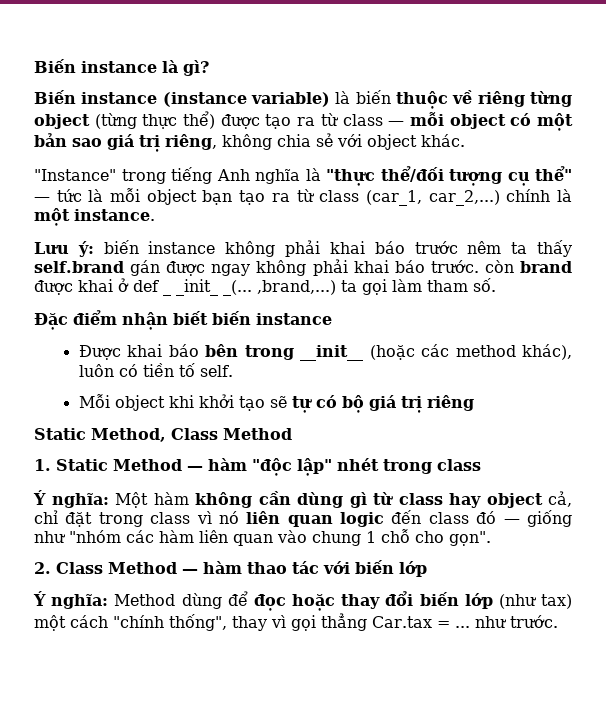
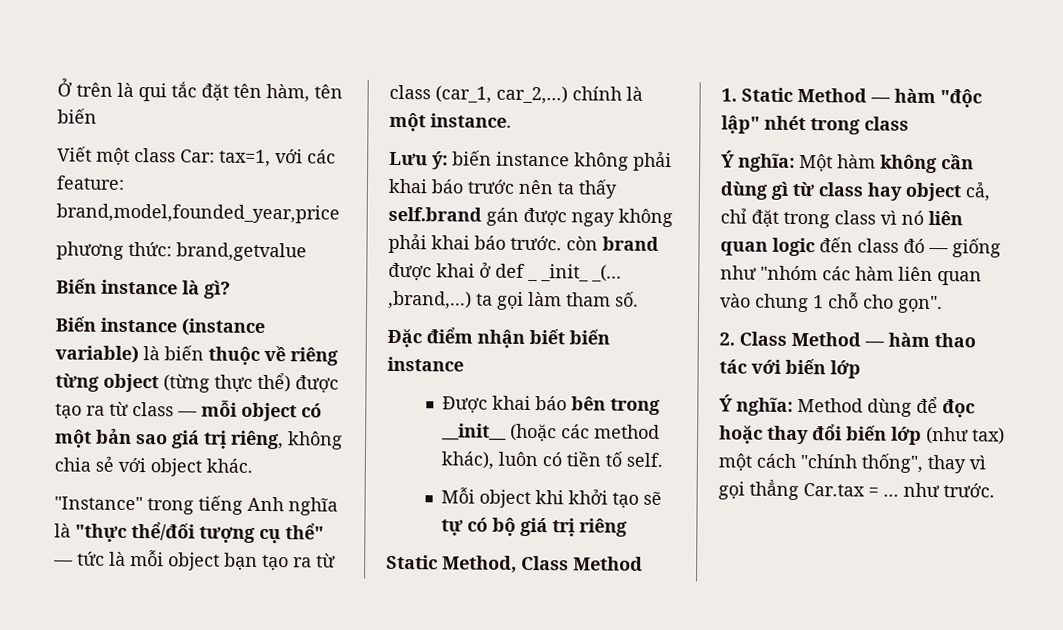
(34, 66) none -> [57,78,343,103] [57,108,97,124] [57,146,336,168] [56,175,125,190] [56,203,340,224] [56,241,307,262] Ở trên là qui tắc đặt tên hàm, tên biến // Viết một class Car: tax=1, với các feature: brand,model,founded_year,price // phương thức: brand,getvalue //
[467,241,502,254] nêm -> [518,179,554,195] nên

